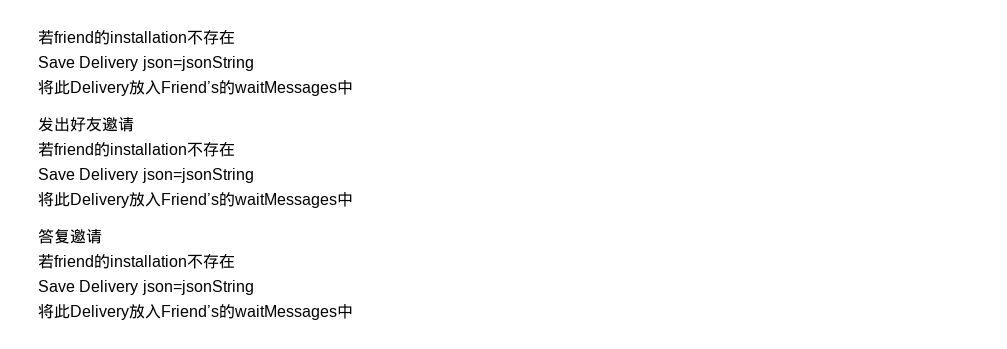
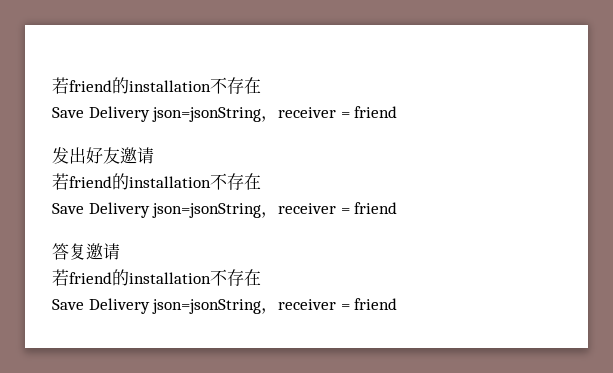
[38,30,235,45] [38,56,254,71] [38,79,353,96] 若friend的installation不存在 // Save Delivery json=jsonString // 将此Delivery放入Friend’s的waitMessages中 -> [52,77,261,94] [52,106,398,122] 若friend的installation不存在 // Save Delivery json=jsonString，receiver = friend
[38,191,353,208] // 将此Delivery放入Friend’s的waitMessages中 -> [261,202,398,218] ，receiver = friend
[38,303,353,320] // 将此Delivery放入Friend’s的waitMessages中 -> [261,298,398,314] ，receiver = friend

